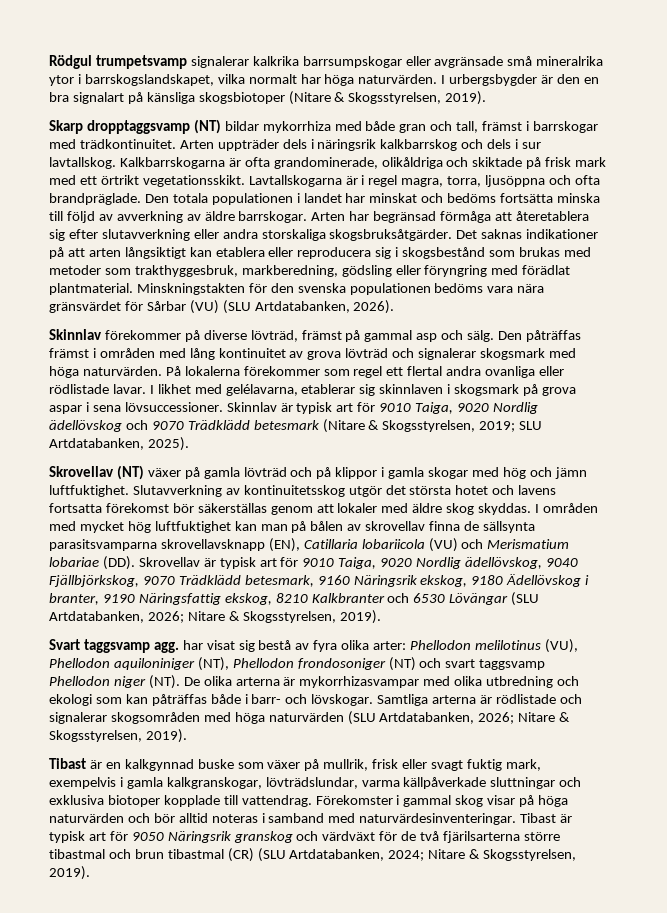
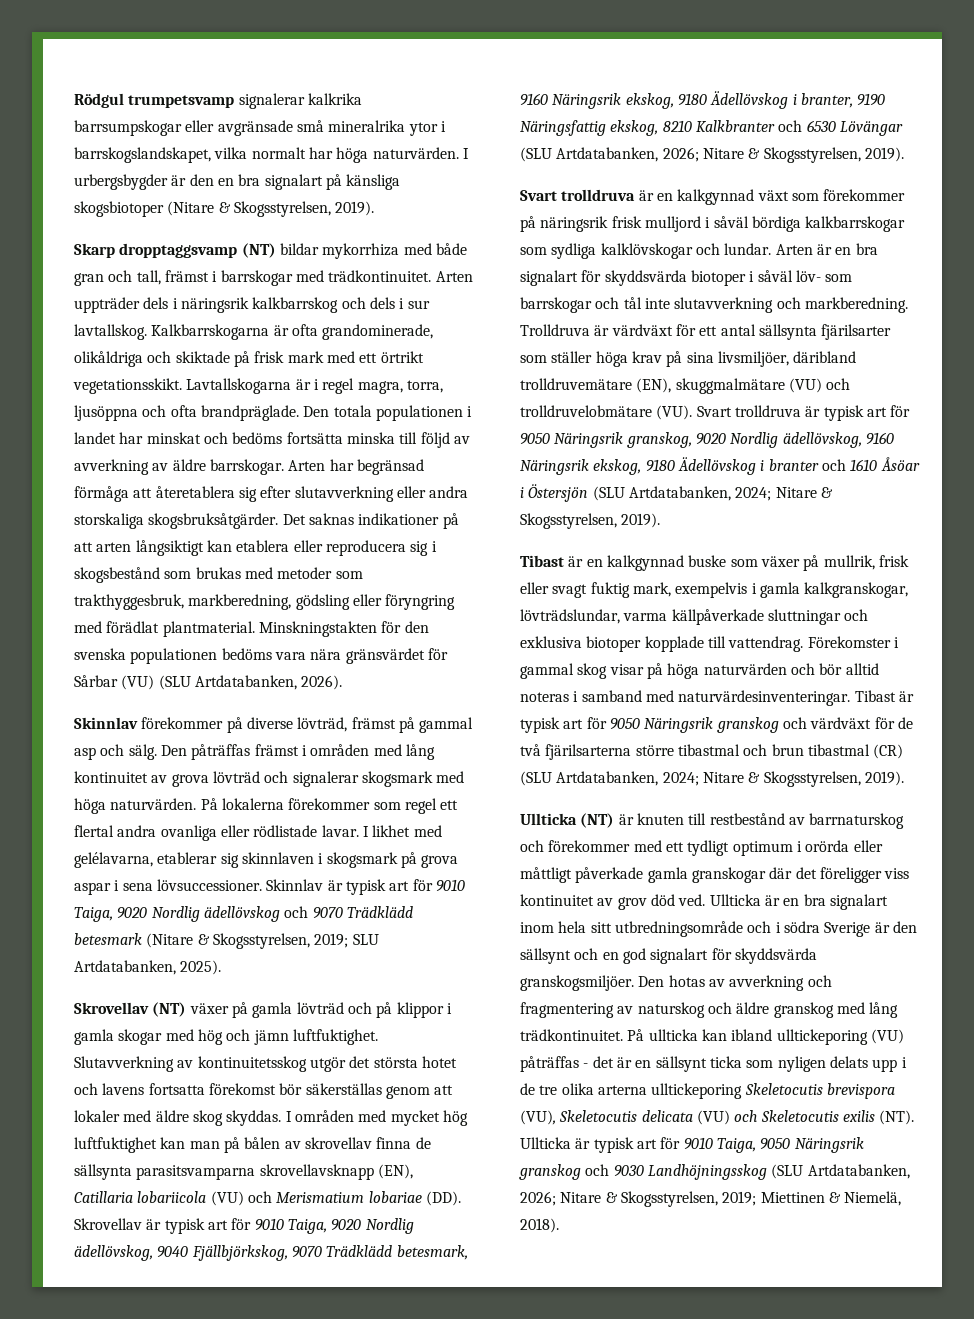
[83,639,578,653] [49,657,546,671] [49,675,580,689] [49,694,582,706] [49,711,515,725] taggsvamp agg. har visat sig bestå av fyra olika arter: Phellodon melilotinus (VU), Phellodon aquiloniniger (NT), Phellodon frondosoniger (NT) och svart taggsvamp Phellodon niger (NT). De olika arterna är mykorrhizasvampar med olika utbredning och ekologi som kan påträffas både i barr- och lövskogar. Samtliga arterna är rödlistade och signalerar skogsområden med höga naturvärden (SLU Artdatabanken, 2026; -> [561,189,906,205] [520,216,906,232] [520,243,878,259] [520,270,853,286] [520,297,908,313] [520,324,892,340] [520,351,857,367] [520,378,851,394] [520,405,911,421] [520,432,894,448] [520,457,920,475] [520,484,772,502] trolldruva är en kalkgynnad växt som förekommer på näringsrik frisk mulljord i såväl bördiga kalkbarrskogar som sydliga kalklövskogar och lundar. Arten är en bra signalart för skyddsvärda biotoper i såväl löv- som barrskogar och tål inte slutavverkning och markberedning. Trolldruva är värdväxt för ett antal sällsynta fjärilsarter som ställer höga krav på sina livsmiljöer, däribland trolldruvemätare (EN), skuggmalmätare (VU) och trolldruvelobmätare (VU). Svart trolldruva är typisk art för 9050 Näringsrik granskog, 9020 Nordlig ädellövskog, 9160 Näringsrik ekskog, 9180 Ädellövskog i branter och 1610 Åsöar i Östersjön (SLU Artdatabanken, 2024;
(90, 873) none -> [520,813,905,829] [520,840,883,856] [520,867,910,883] [520,894,888,910] [520,921,917,937] [520,948,817,964] [520,975,832,991] [520,1002,899,1018] [520,1029,904,1045] [520,1056,907,1072] [520,1083,895,1099] [520,1110,915,1125] [520,1137,864,1153] [519,1164,910,1180] [520,1191,902,1207] [520,1218,559,1233] // Ullticka (NT) är knuten till restbestånd av barrnaturskog och förekommer med ett tydligt optimum i orörda eller måttligt påverkade gamla granskogar där det föreligger viss kontinuitet av grov död ved. Ullticka är en bra signalart inom hela sitt utbredningsområde och i södra Sverige är den sällsynt och en god signalart för skyddsvärda granskogsmiljöer. Den hotas av avverkning och fragmentering av naturskog och äldre granskog med lång trädkontinuitet. På ullticka kan ibland ulltickeporing (VU) påträffas - det är en sällsynt ticka som nyligen delats upp i de tre olika arterna ulltickeporing Skeletocutis brevispora (VU), Skeletocutis delicata (VU) och Skeletocutis exilis (NT). Ullticka är typisk art för 9010 Taiga, 9050 Näringsrik granskog och 9030 Landhöjningsskog (SLU Artdatabanken, 2026; Nitare & Skogsstyrelsen, 2019; Miettinen & Niemelä, 2018).

